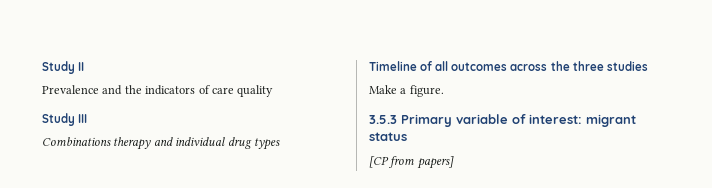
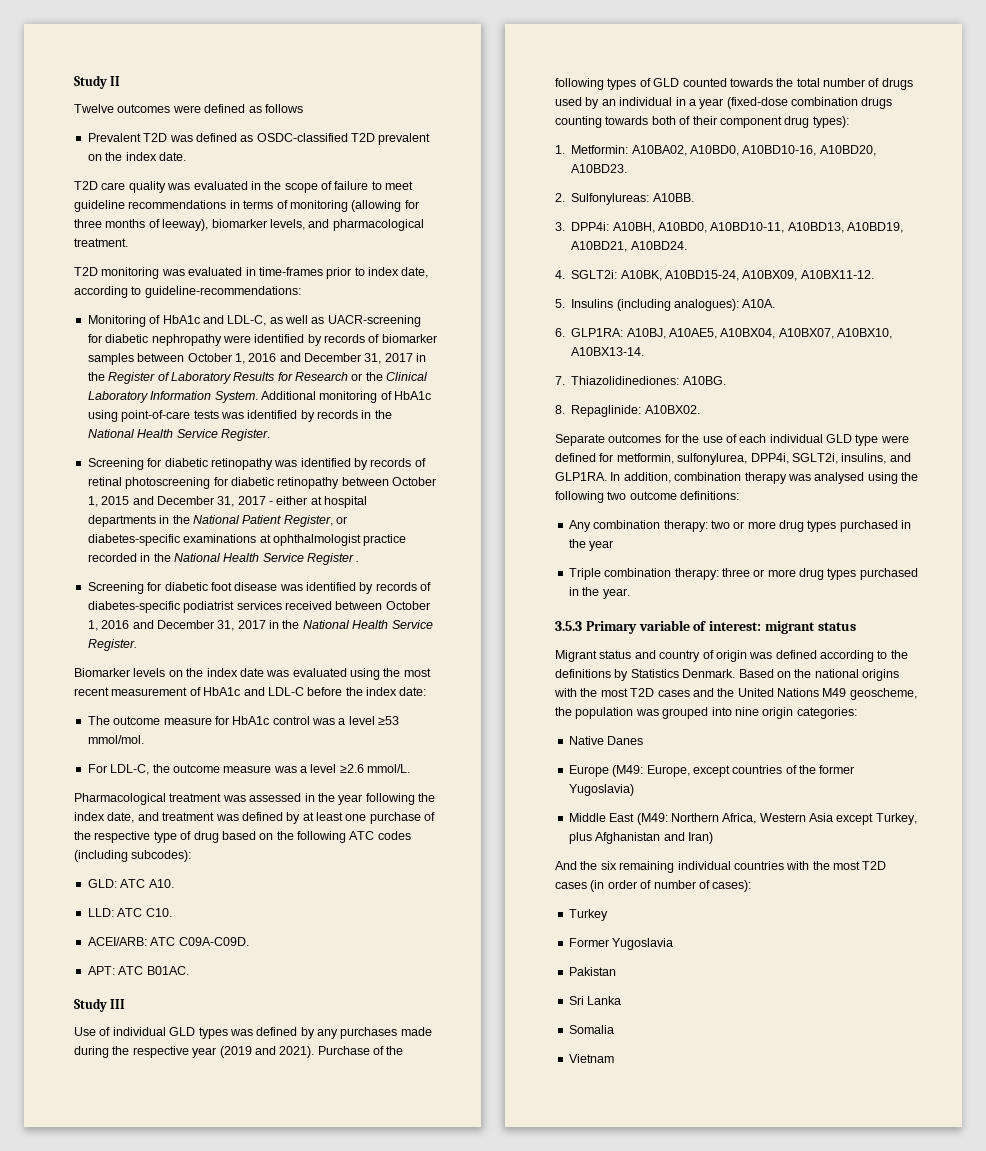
[42,85,274,97] [42,113,88,126] [42,137,280,150] [369,61,648,71] [369,85,444,97] Prevalence and the indicators of care quality // Study III // Combinations therapy and individual drug types // Timeline of all outcomes across the three studies // Make a figure. -> [74,104,303,113] [87,133,431,145] [87,152,186,161] [74,181,414,193] [74,200,419,212] [74,219,424,231] [74,238,128,247] [74,267,429,279] [74,286,301,298] [87,315,421,327] [87,334,437,346] [87,353,427,365] [87,372,429,384] [87,391,431,403] [87,410,392,422] [87,429,270,441] [87,458,426,470] [87,477,436,489] [87,496,368,508] [87,515,347,527] [87,534,407,546] [87,553,360,565] [87,582,432,594] [87,601,430,613] [87,620,433,631] [87,639,137,651] [74,668,431,680] [74,687,427,696] [87,716,400,725] [87,735,144,744] [87,764,411,775] [74,793,435,805] [74,812,436,824] [74,831,411,843] [74,850,192,862] [87,879,174,888] [87,908,172,917] [87,937,249,946] [87,966,189,975] [74,998,126,1012] [74,1027,432,1039] [74,1046,404,1058] [555,78,913,90] [555,97,893,109] [555,116,849,128] [555,145,876,156] [571,164,628,173] [555,193,694,205] [555,222,904,233] [571,241,687,252] [555,270,874,281] [555,299,776,311] [555,328,893,339] [571,347,645,356] [555,376,726,385] [555,405,700,417] [555,434,909,446] [555,453,911,465] [555,472,918,484] [555,491,740,503] [568,520,912,532] [568,539,614,551] [568,568,918,580] [568,587,630,599] Twelve outcomes were defined as follows // Prevalent T2D was defined as OSDC-classified T2D prevalent on the index date. // T2D care quality was evaluated in the scope of failure to meet guideline recommendations in terms of monitoring (allowing for three months of leeway), biomarker levels, and pharmacological treatment. // T2D monitoring was evaluated in time-frames prior to index date, according to guideline-recommendations: // Monitoring of HbA1c and LDL-C, as well as UACR-screening for diabetic nephropathy were identified by records of biomarker samples between October 1, 2016 and December 31, 2017 in the Register of Laboratory Results for Research or the Clinical Laboratory Information System. Additional monitoring of HbA1c using point-of-care tests was identified by records in the National Health Service Register. // Screening for diabetic retinopathy was identified by records of retinal photoscreening for diabetic retinopathy between October 1, 2015 and December 31, 2017 - either at hospital departments in the National Patient Register, or diabetes-specific examinations at ophthalmologist practice recorded in the National Health Service Register . // Screening for diabetic foot disease was identified by records of diabetes-specific podiatrist services received between October 1, 2016 and December 31, 2017 in the National Health Service Register. // Biomarker levels on the index date was evaluated using the most recent measurement of HbA1c and LDL-C before the index date: // The outcome measure for HbA1c control was a level ≥53 mmol/mol. // For LDL-C, the outcome measure was a level ≥2.6 mmol/L. // Pharmacological treatment was assessed in the year following the index date, and treatment was defined by at least one purchase of the respective type of drug based on the following ATC codes (including subcodes): // GLD: ATC A10. // LLD: ATC C10. // ACEI/ARB: ATC C09A-C09D. // APT: ATC B01AC. // Study III // Use of individual GLD types was defined by any purchases made during the respective year (2019 and 2021). Purchase of the following types of GLD counted towards the total number of drugs used by an individual in a year (fixed-dose combination drugs counting towards both of their component drug types): // 1. Metformin: A10BA02, A10BD0, A10BD10-16, A10BD20, A10BD23. // 2. Sulfonylureas: A10BB. // 3. DPP4i: A10BH, A10BD0, A10BD10-11, A10BD13, A10BD19, A10BD21, A10BD24. // 4. SGLT2i: A10BK, A10BD15-24, A10BX09, A10BX11-12. // 5. Insulins (including analogues): A10A. // 6. GLP1RA: A10BJ, A10AE5, A10BX04, A10BX07, A10BX10, A10BX13-14. // 7. Thiazolidinediones: A10BG. // 8. Repaglinide: A10BX02. // Separate outcomes for the use of each individual GLD type were defined for metformin, sulfonylurea, DPP4i, SGLT2i, insulins, and GLP1RA. In addition, combination therapy was analysed using the following two outcome definitions: // Any combination therapy: two or more drug types purchased in the year // Triple combination therapy: three or more drug types purchased in the year.
[369,156,454,169] [CP from papers] -> [555,650,908,662] [555,669,899,681] [554,688,917,700] [555,707,857,719] [568,736,644,745] [568,765,855,777] [568,784,634,796] [568,813,917,825] [568,832,713,844] [555,861,887,873] [555,880,752,892] [568,909,608,921] [568,938,674,950] [568,967,616,976] [568,996,622,1005] [568,1025,614,1034] [568,1054,614,1063] Migrant status and country of origin was defined according to the definitions by Statistics Denmark. Based on the national origins with the most T2D cases and the United Nations M49 geoscheme, the population was grouped into nine origin categories: // Native Danes // Europe (M49: Europe, except countries of the former Yugoslavia) // Middle East (M49: Northern Africa, Western Asia except Turkey, plus Afghanistan and Iran) // And the six remaining individual countries with the most T2D cases (in order of number of cases): // Turkey // Former Yugoslavia // Pakistan // Sri Lanka // Somalia // Vietnam

